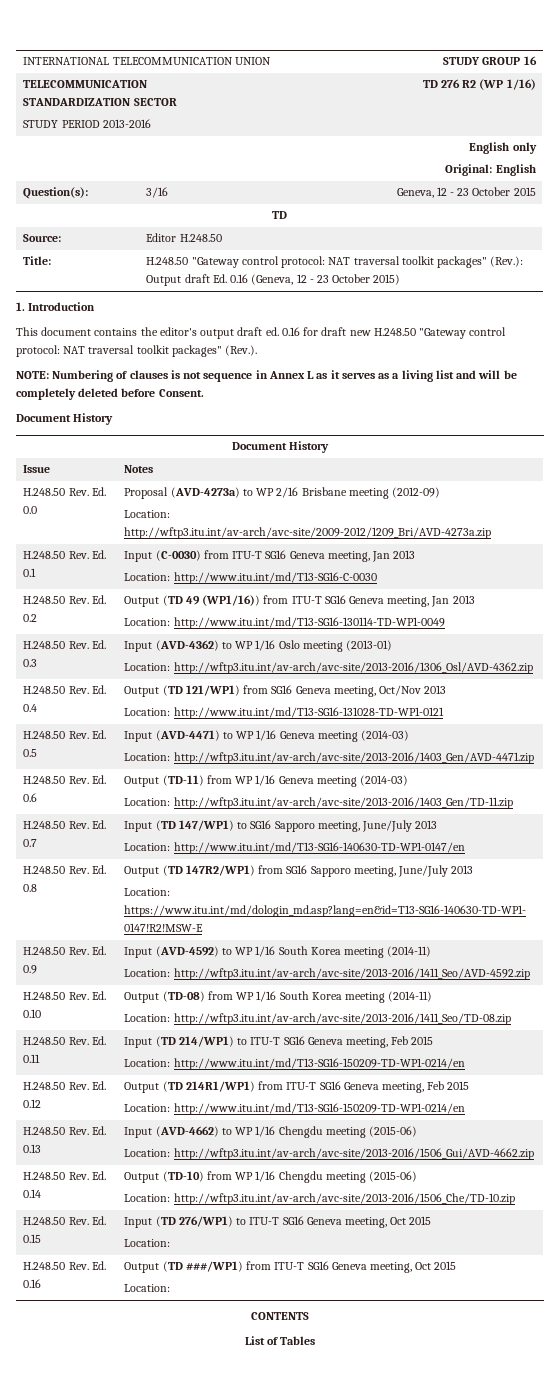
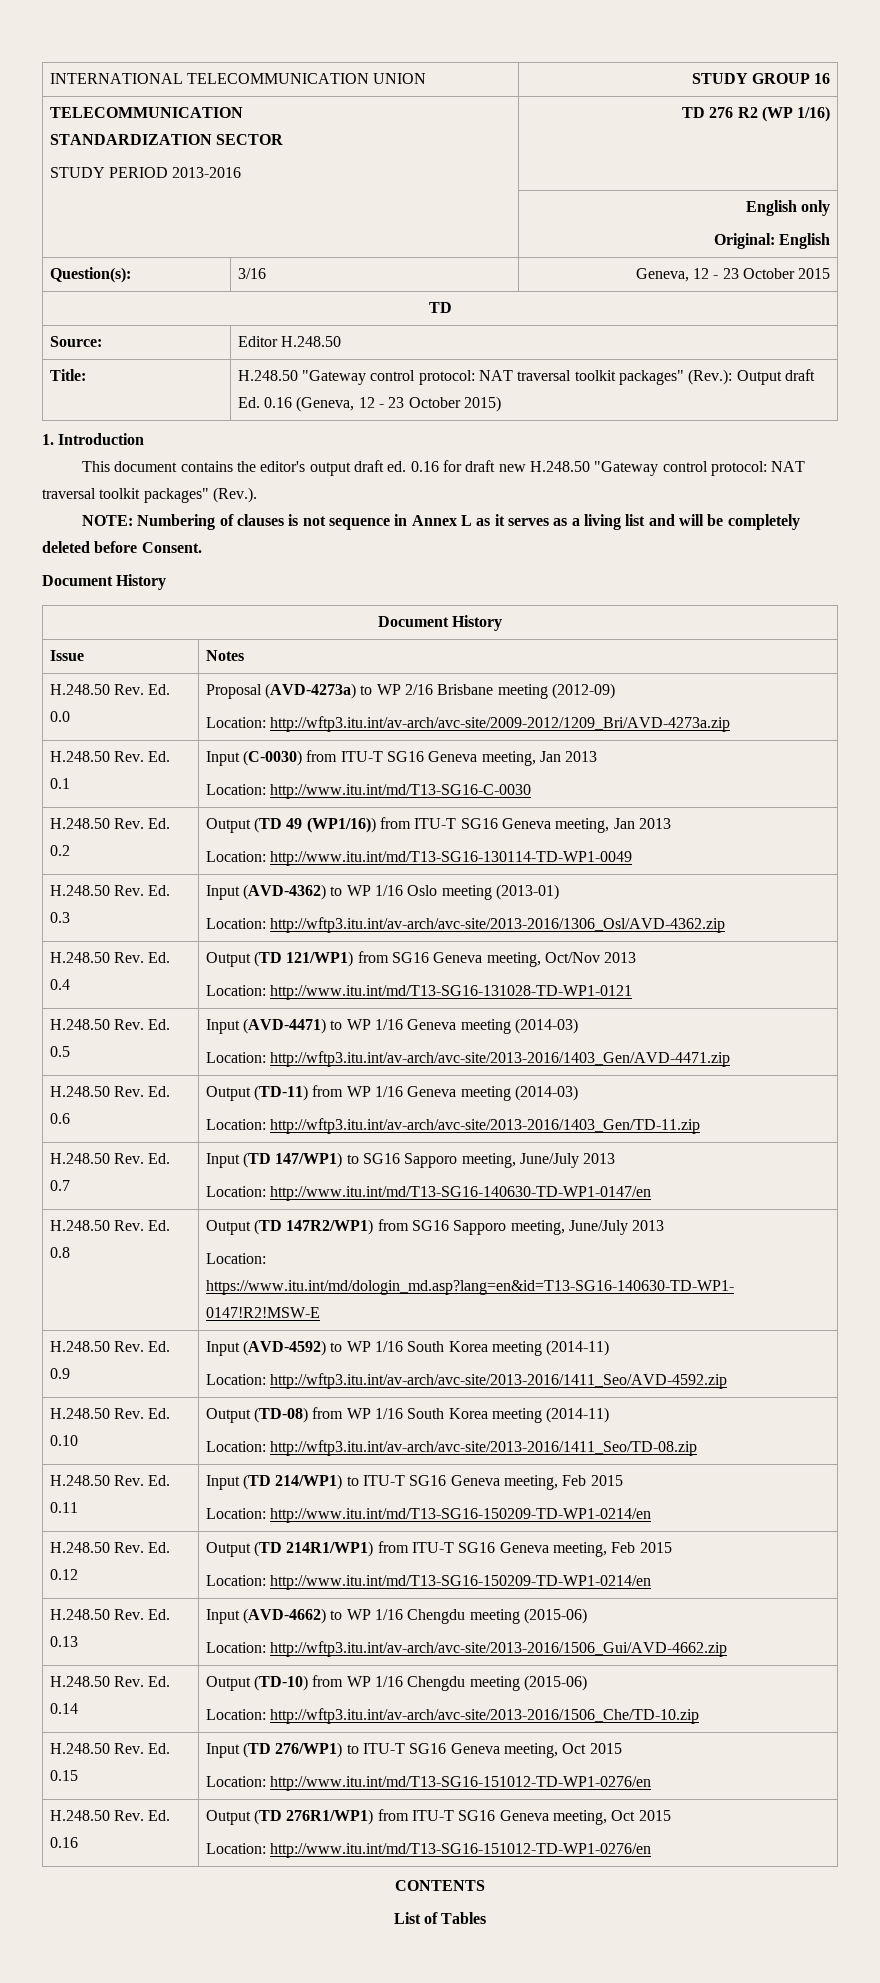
(171, 1243) none -> [270,1776,652,1791] http://www.itu.int/md/T13-SG16-151012-TD-WP1-0276/en
[185,1261,243,1272] ###/WP1) -> [286,1809,374,1825] 276R1/WP1)
(171, 1288) none -> [270,1843,652,1858] http://www.itu.int/md/T13-SG16-151012-TD-WP1-0276/en

